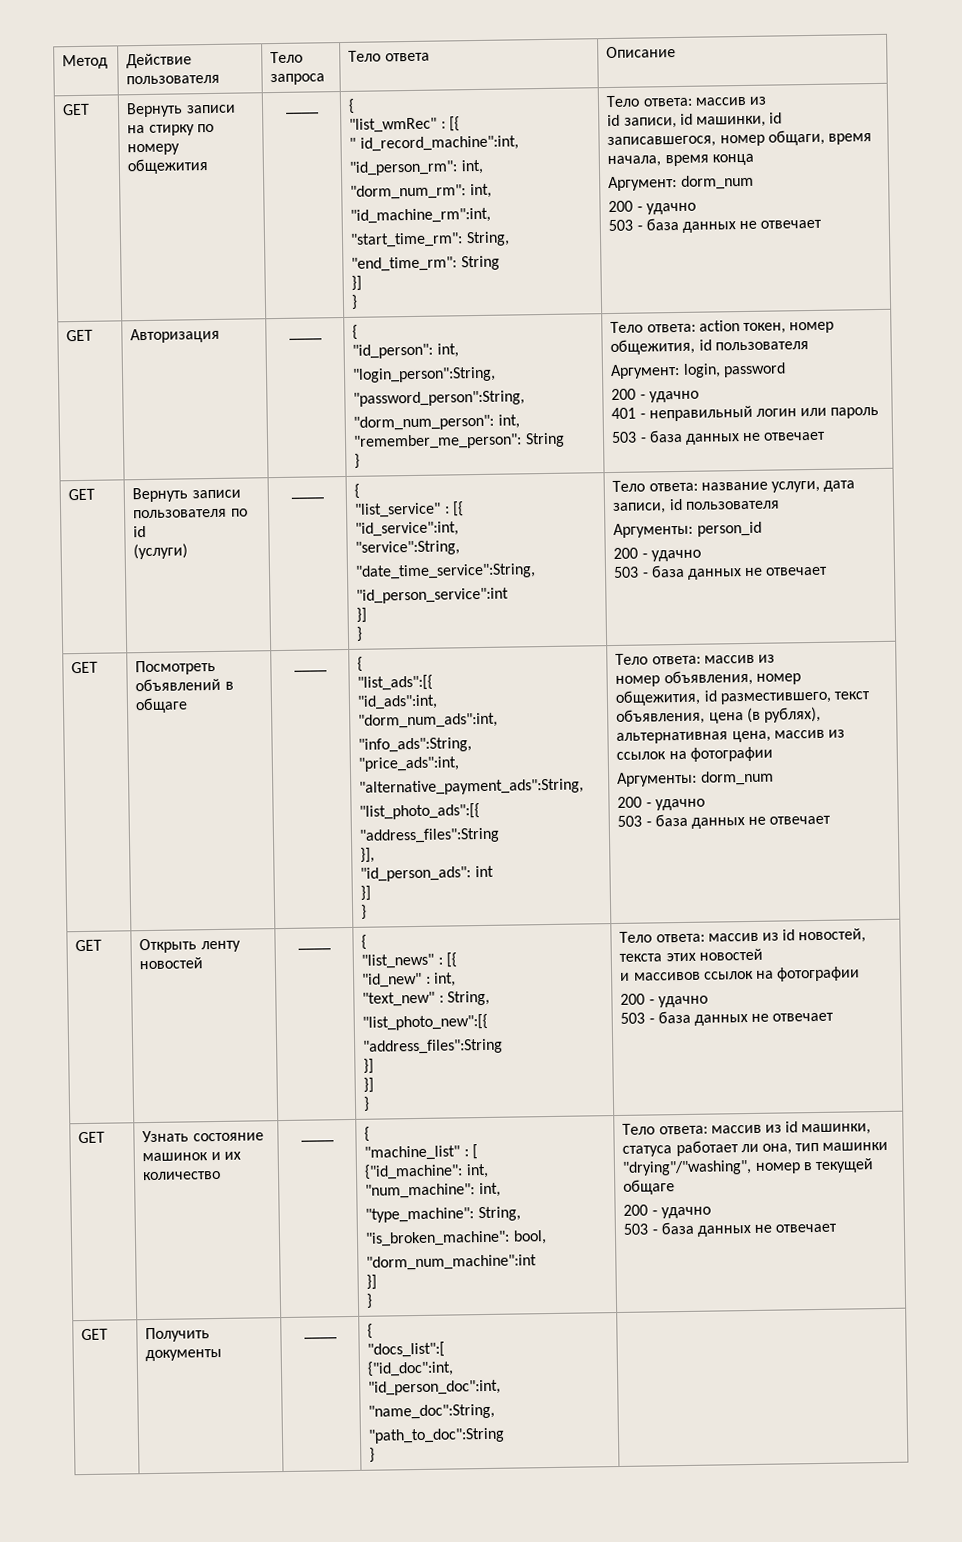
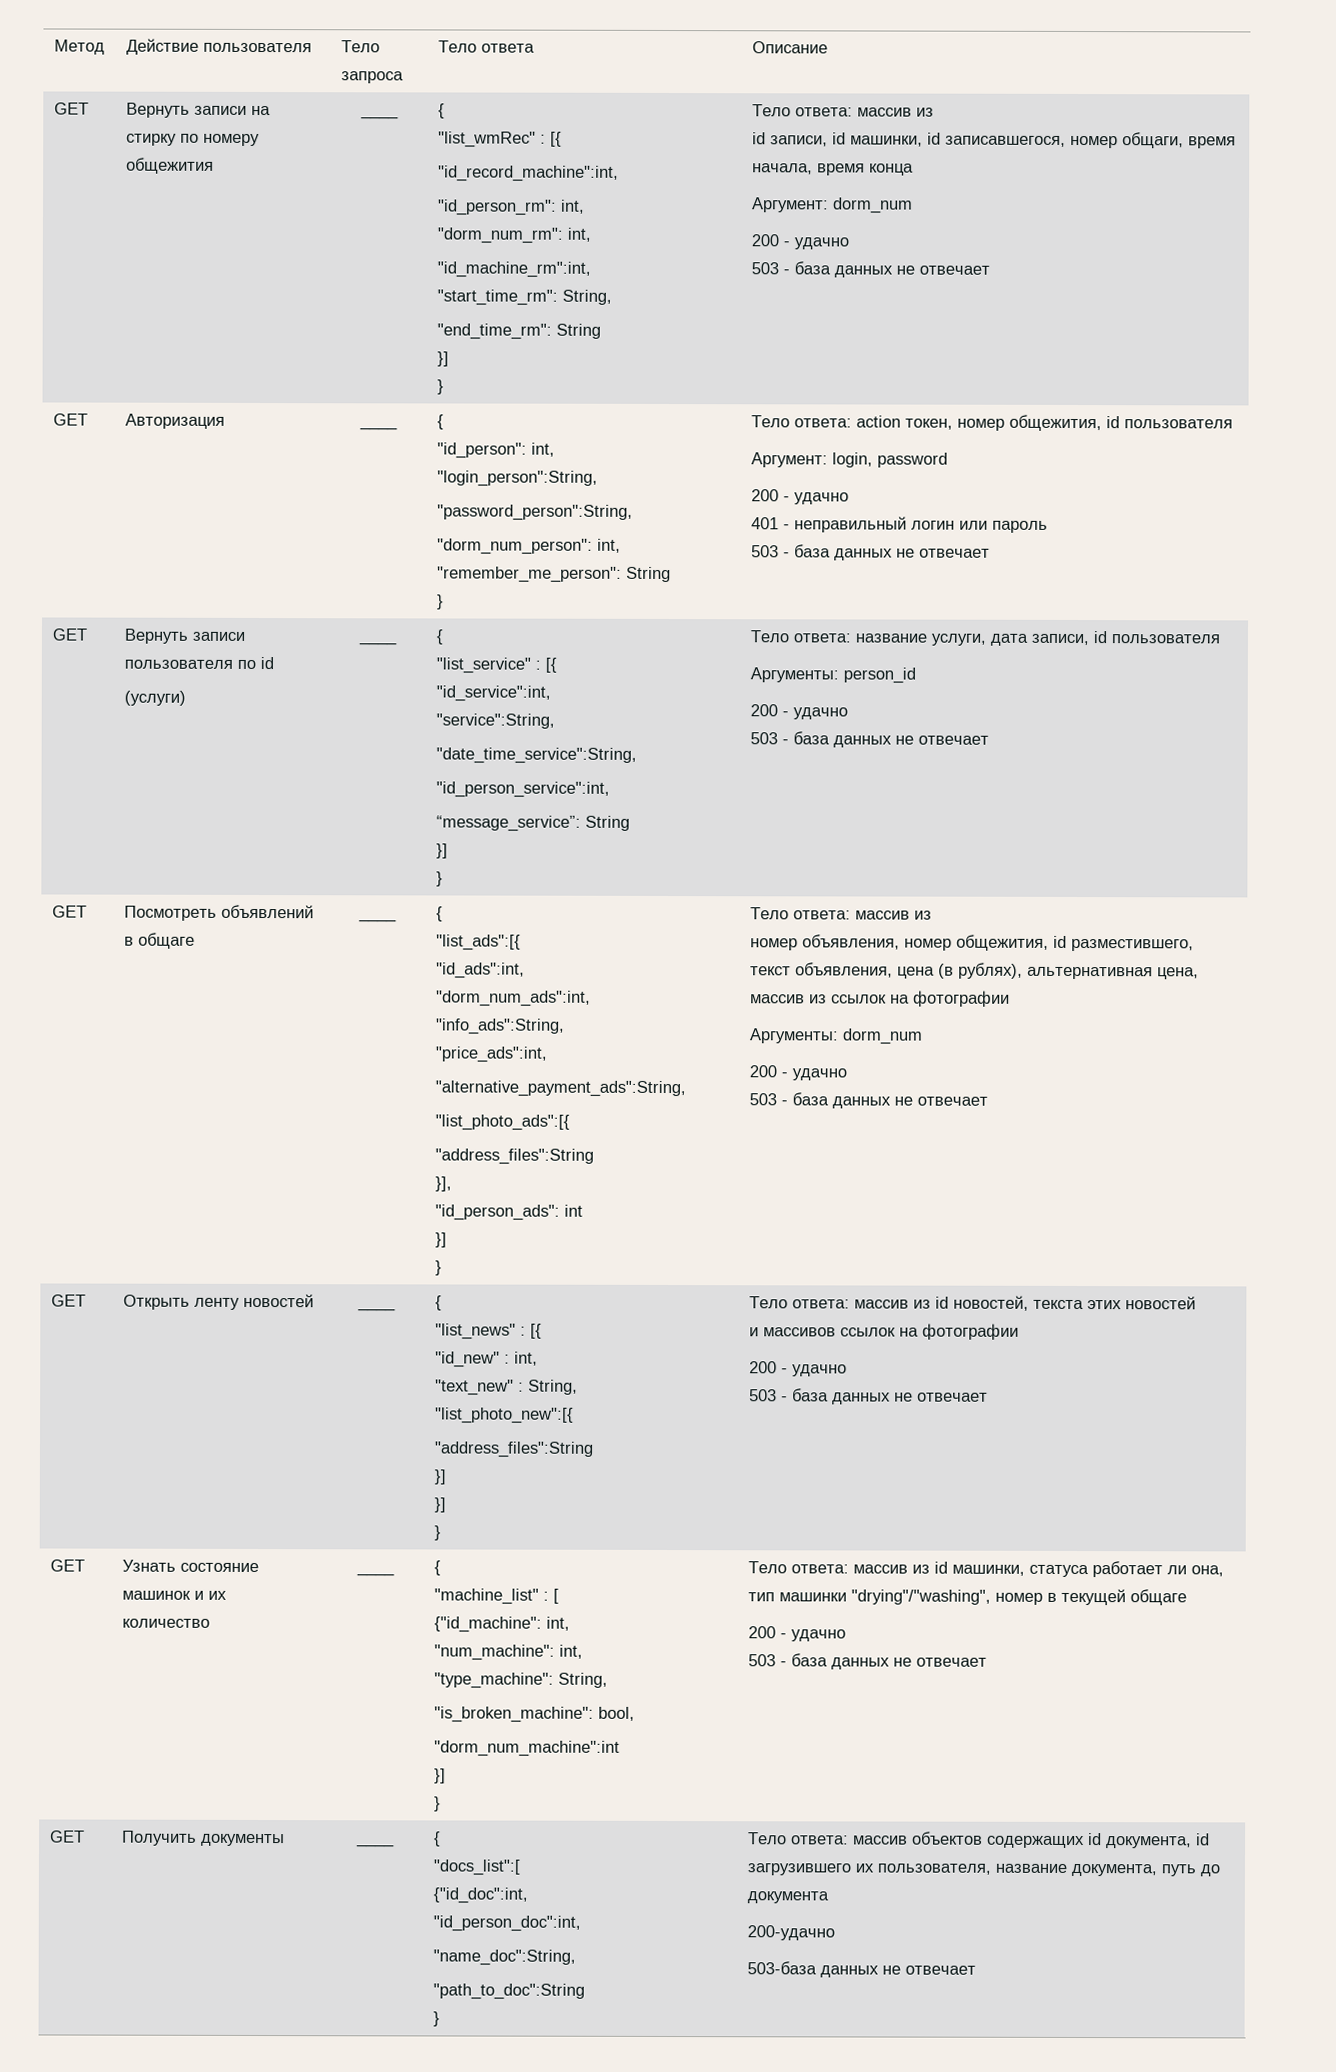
[349,135,519,152] " id_record_machine":int, -> [437,165,619,182] "id_record_machine":int,
[356,587,510,604] "id_person_service":int -> [435,781,610,798] [435,815,630,832] "id_person_service":int, // “message_service”: String
(376, 1455) none -> [747,1831,1210,1849] [746,1863,1220,1877] [746,1891,829,1904] [746,1925,835,1941] [746,1961,976,1978] Тело ответа: массив объектов содержащих id документа, id загрузившего их пользователя, название документа, путь до документа // 200-удачно // 503-база данных не отвечает

